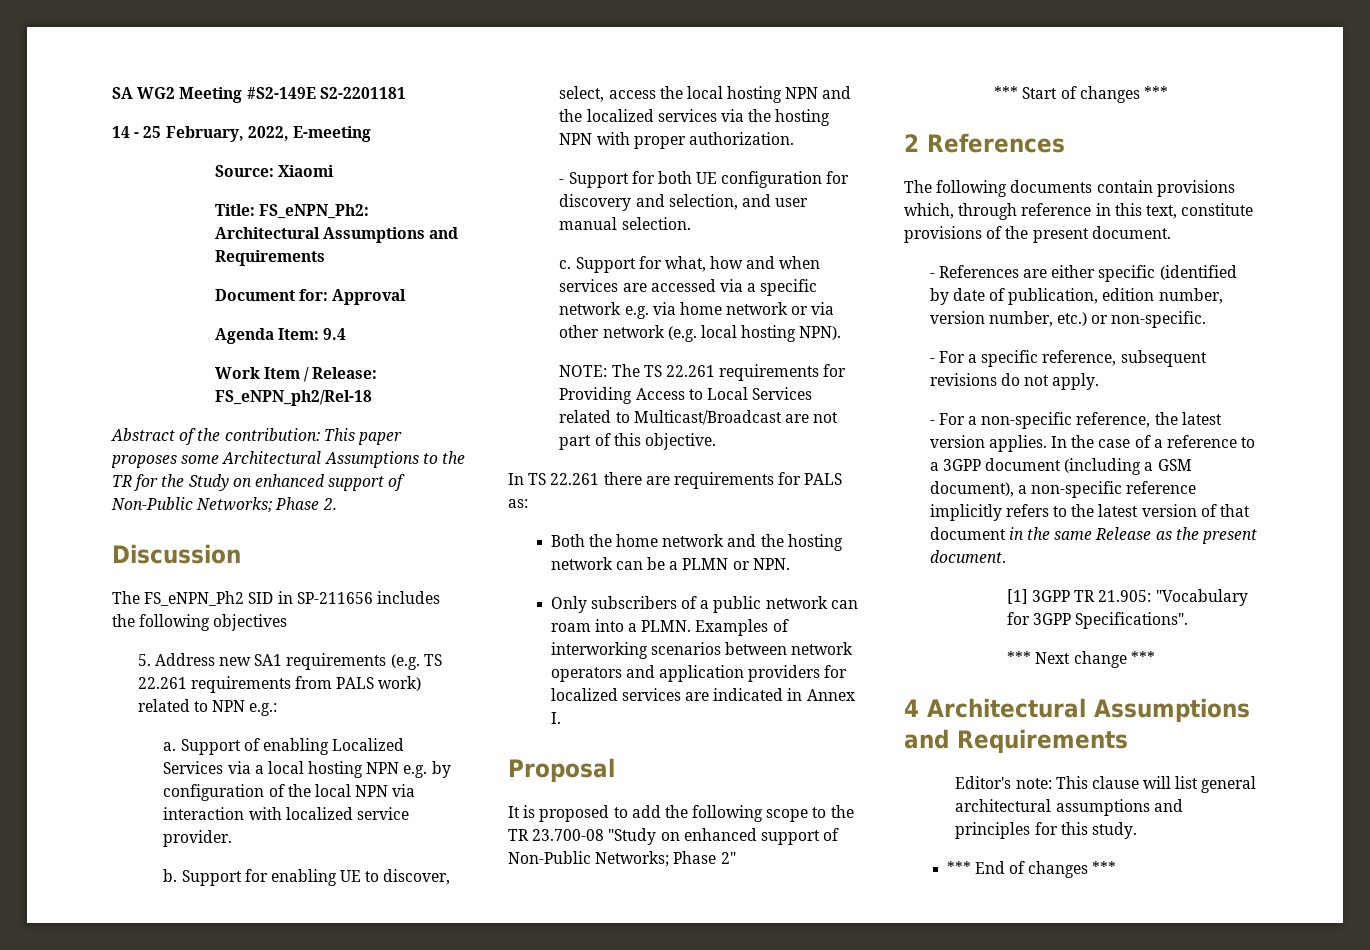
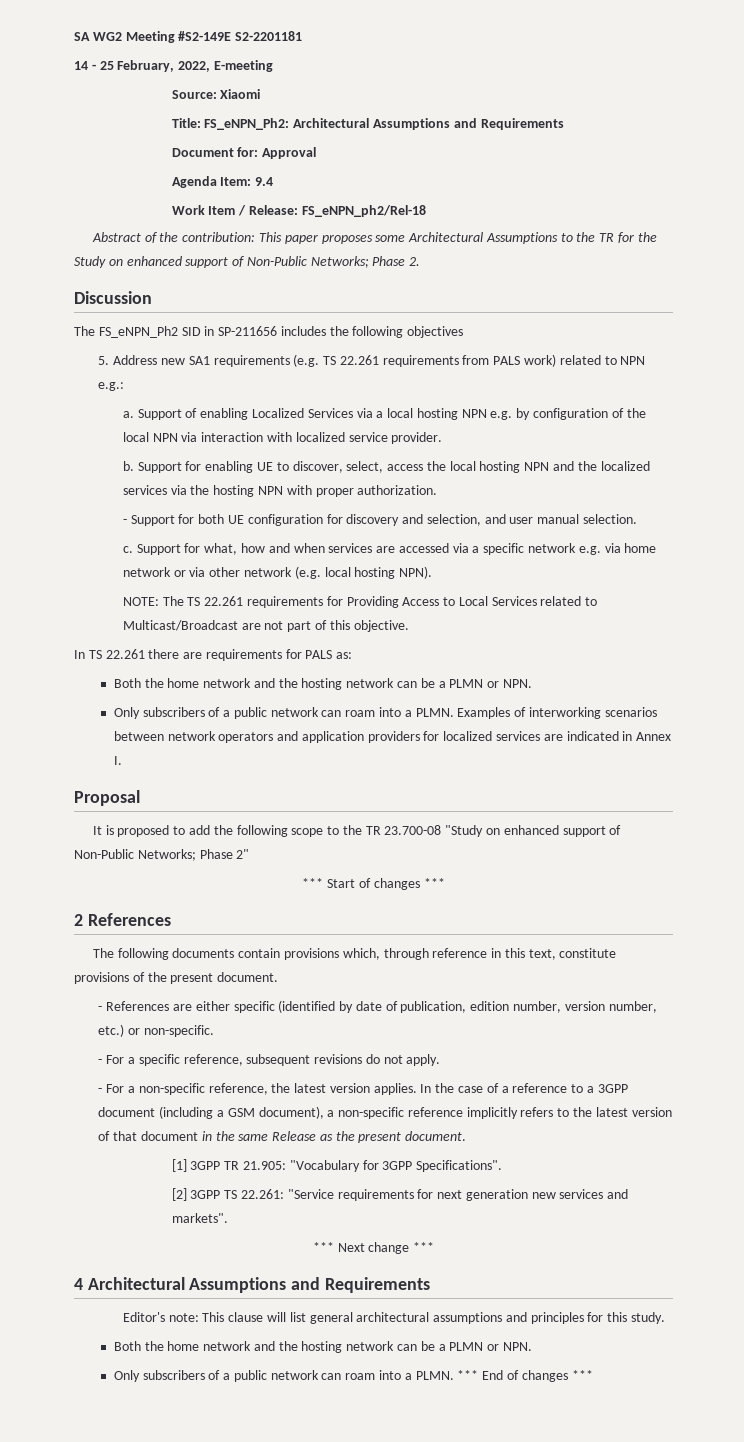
(1189, 620) none -> [171,1188,629,1201] [171,1213,228,1223] // [2] 3GPP TS 22.261: "Service requirements for next generation new services and markets".
(1137, 830) none -> [113,1341,532,1353] [113,1370,454,1382] Both the home network and the hosting network can be a PLMN or NPN. // Only subscribers of a public network can roam into a PLMN.

